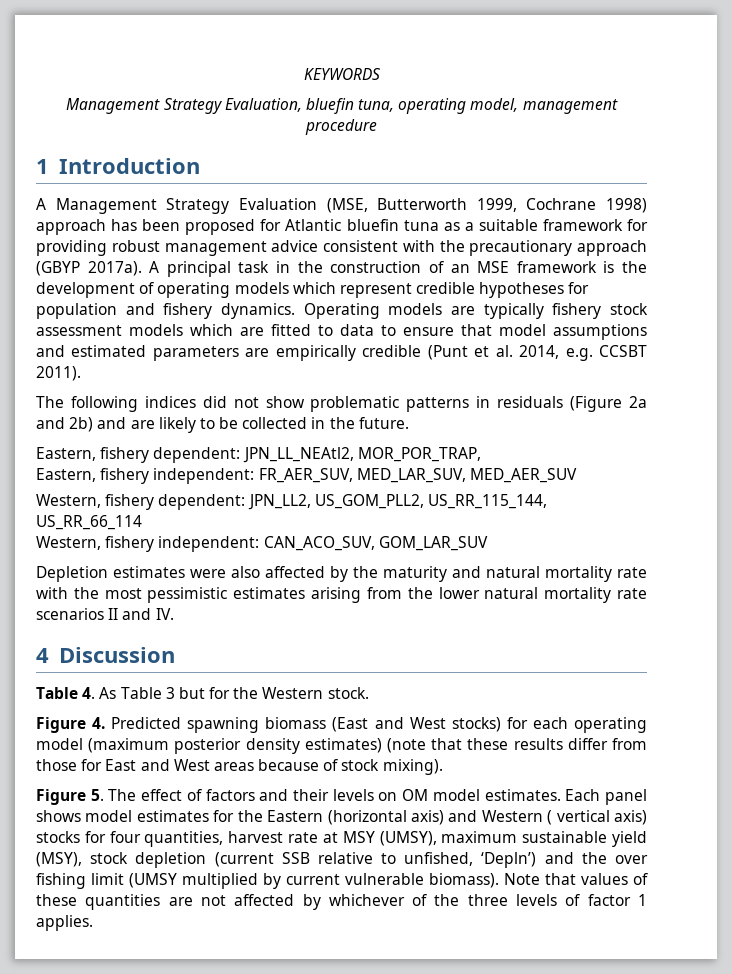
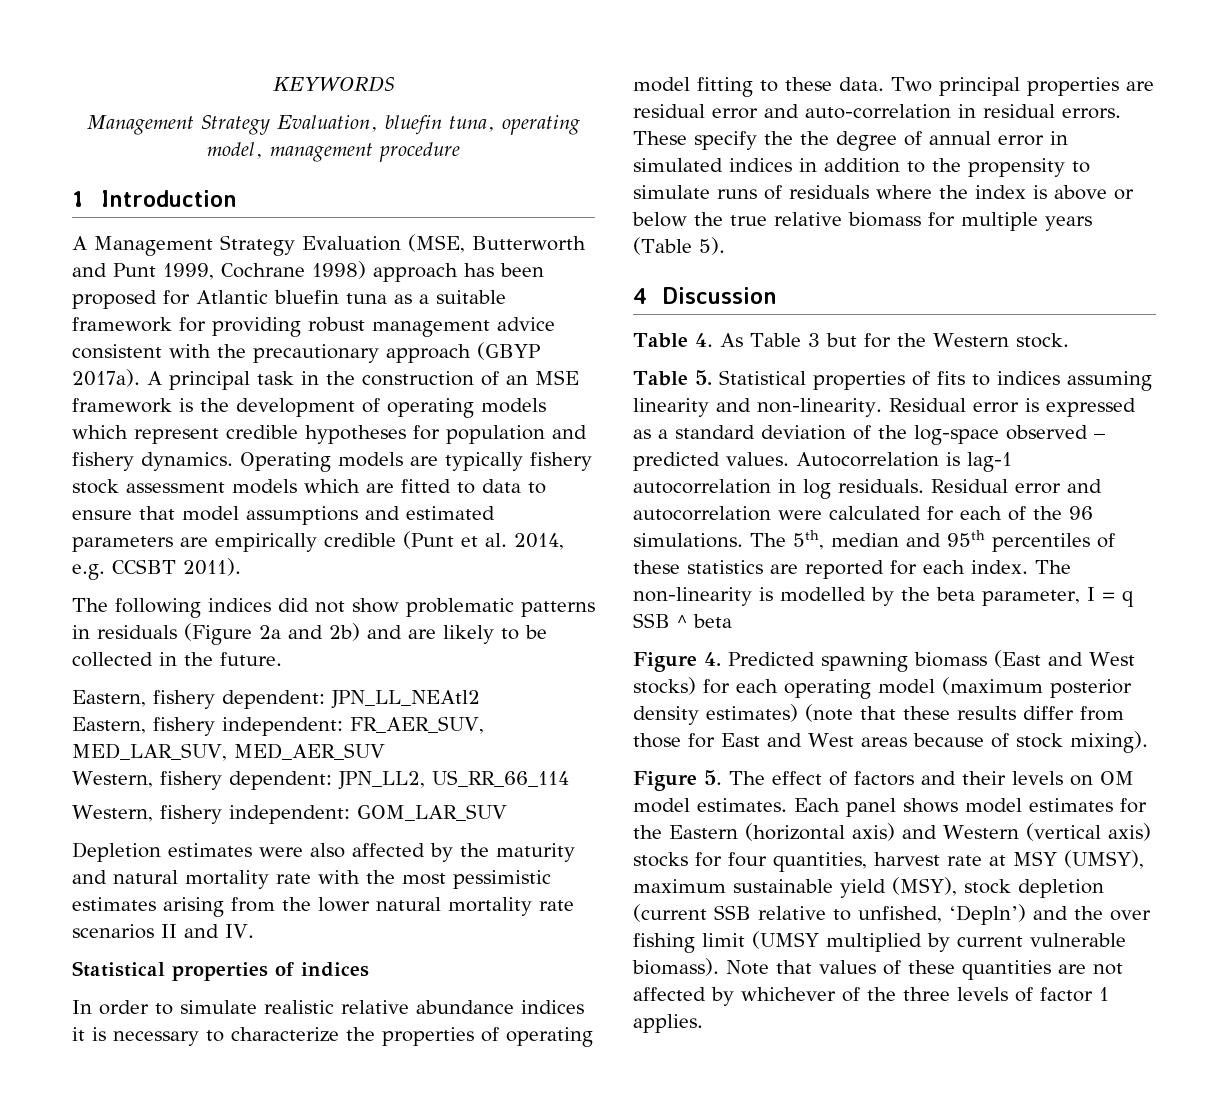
(468, 204) none -> [72,263,156,277] and Punt
[242,447,481,463] JPN_LL_NEAtl2, MOR_POR_TRAP, -> [331,690,480,709] JPN_LL_NEAtl2
[314,494,547,509] US_GOM_PLL2, US_RR_115_144, -> (425, 780) none
[263,536,375,551] CAN_ACO_SUV, -> (350, 814) none
(174, 614) none -> [72,961,369,981] [72,1000,584,1015] [72,1027,593,1047] [633,77,1154,97] [633,104,1121,119] [633,131,1068,151] [633,158,1090,177] [633,185,1134,200] [632,212,1092,231] [633,237,725,255] // Statistical properties of indices // In order to simulate realistic relative abundance indices it is necessary to characterize the properties of operating model fitting to these data. Two principal properties are residual error and auto-correlation in residual errors. These specify the the degree of annual error in simulated indices in addition to the propensity to simulate runs of residuals where the index is above or below the true relative biomass for multiple years (Table 5).
(369, 693) none -> [633,370,1152,391] [633,398,1136,417] [633,425,1105,445] [633,452,1012,472] [633,479,1102,499] [633,506,1093,521] [633,530,1115,552] [633,560,1071,579] [633,587,1134,607] [633,613,732,628] // Table 5. Statistical properties of fits to indices assuming linearity and non-linearity. Residual error is expressed as a standard deviation of the log-space observed – predicted values. Autocorrelation is lag-1 autocorrelation in log residuals. Residual error and autocorrelation were calculated for each of the 96 simulations. The 5th, median and 95th percentiles of these statistics are reported for each index. The non-linearity is modelled by the beta parameter, I = q SSB ^ beta
[547,810,610,825] ( vertical -> [1025,823,1101,841] (vertical

